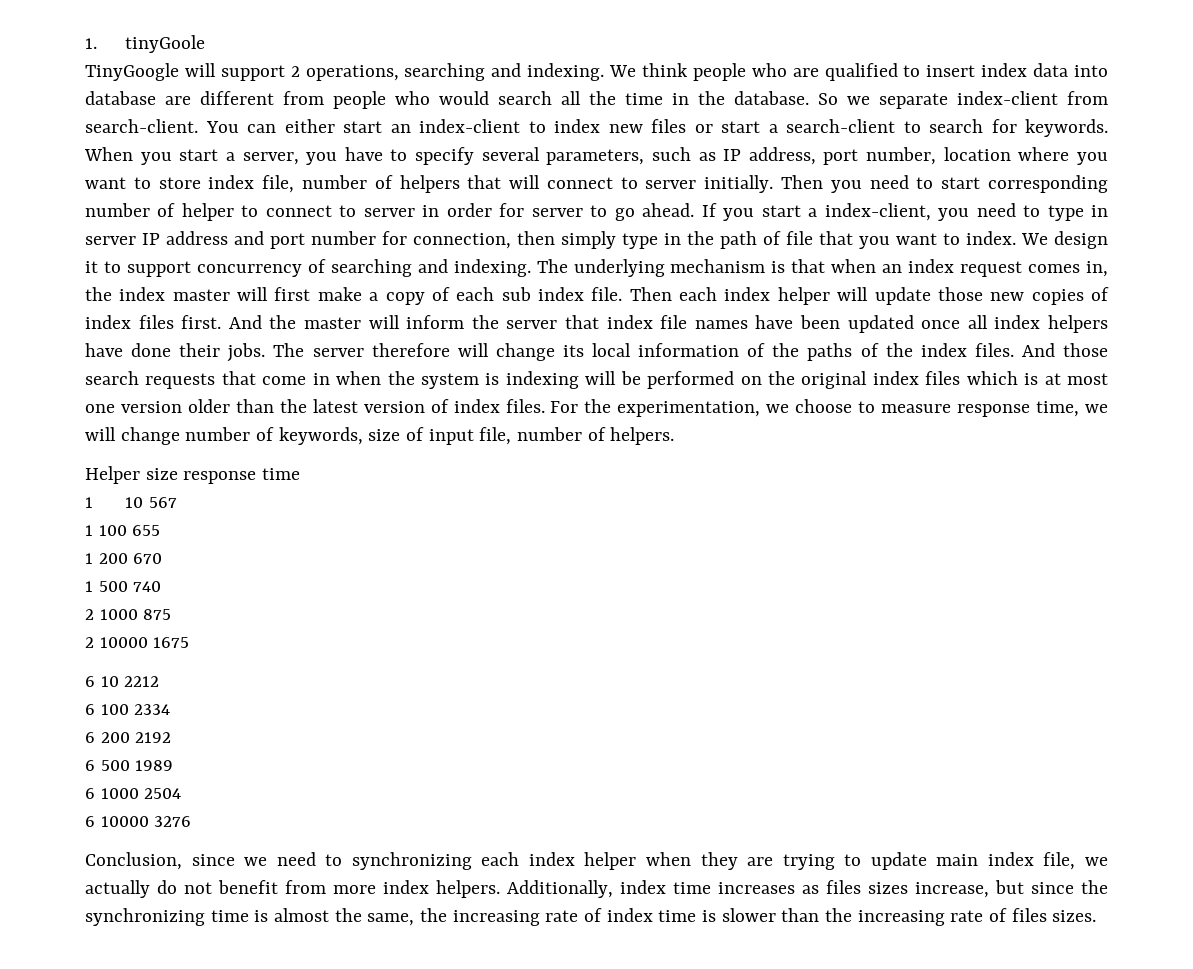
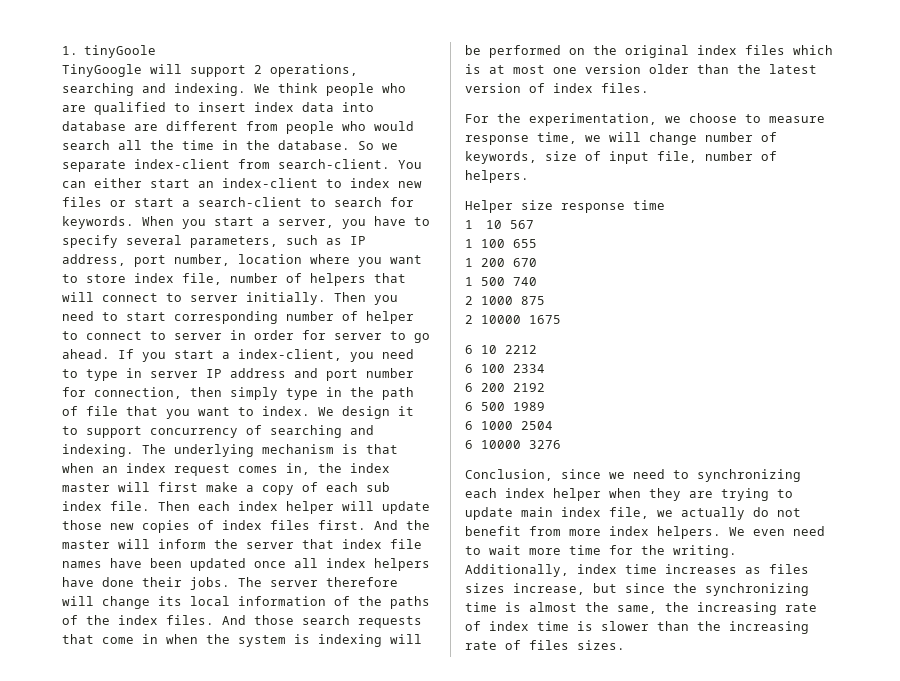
(545, 406) none -> (649, 88) //
(500, 889) none -> [729,526,825,536] [465,545,737,558] We even need to wait more time for the writing.

